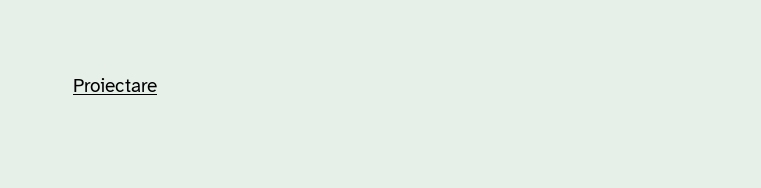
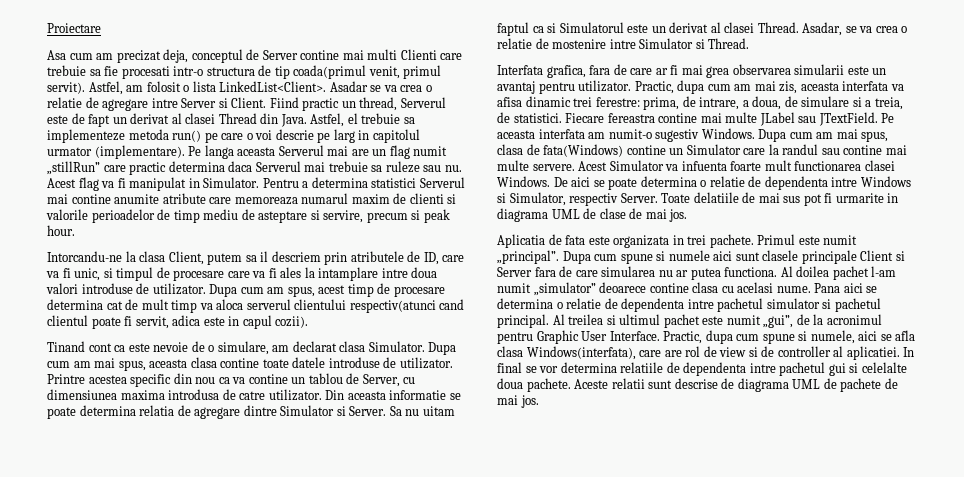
(157, 85) none -> [47,49,463,63] [47,65,442,79] [47,81,432,95] [47,97,446,111] [47,113,415,127] [47,129,420,143] [47,145,448,159] [47,161,462,175] [47,177,465,191] [47,193,457,205] [46,209,450,223] [47,225,75,236] [47,251,465,265] [46,267,438,281] [46,283,445,297] [47,299,465,313] [47,315,309,329] [47,341,457,355] [47,357,453,371] [47,373,416,387] [47,389,461,401] [47,405,455,419] [497,22,908,36] [497,38,750,49] [497,64,887,78] [497,80,904,94] [497,96,903,110] [497,112,895,126] [497,128,889,142] [497,144,907,157] [497,160,895,171] [497,176,911,190] [497,192,899,206] [497,208,688,222] [497,234,858,248] [497,250,905,264] [497,266,897,280] [497,282,878,296] [497,298,881,312] [497,314,882,328] [497,330,916,344] [497,346,915,360] [497,362,907,376] [497,378,898,392] [497,395,539,408] // Asa cum am precizat deja, conceptul de Server contine mai multi Clienti care trebuie sa fie procesati intr-o structura de tip coada(primul venit, primul servit). Astfel, am folosit o lista LinkedList<Client>. Asadar se va crea o relatie de agregare intre Server si Client. Fiind practic un thread, Serverul este de fapt un derivat al clasei Thread din Java. Astfel, el trebuie sa implementeze metoda run() pe care o voi descrie pe larg in capitolul urmator (implementare). Pe langa aceasta Serverul mai are un flag numit „stillRun” care practic determina daca Serverul mai trebuie sa ruleze sau nu. Acest flag va fi manipulat in Simulator. Pentru a determina statistici Serverul mai contine anumite atribute care memoreaza numarul maxim de clienti si valorile perioadelor de timp mediu de asteptare si servire, precum si peak hour. // Intorcandu-ne la clasa Client, putem sa il descriem prin atributele de ID, care va fi unic, si timpul de procesare care va fi ales la intamplare intre doua valori introduse de utilizator. Dupa cum am spus, acest timp de procesare determina cat de mult timp va aloca serverul clientului respectiv(atunci cand clientul poate fi servit, adica este in capul cozii). // Tinand cont ca este nevoie de o simulare, am declarat clasa Simulator. Dupa cum am mai spus, aceasta clasa contine toate datele introduse de utilizator. Printre acestea specific din nou ca va contine un tablou de Server, cu dimensiunea maxima introdusa de catre utilizator. Din aceasta informatie se poate determina relatia de agregare dintre Simulator si Server. Sa nu uitam faptul ca si Simulatorul este un derivat al clasei Thread. Asadar, se va crea o relatie de mostenire intre Simulator si Thread. // Interfata grafica, fara de care ar fi mai grea observarea simularii este un avantaj pentru utilizator. Practic, dupa cum am mai zis, aceasta interfata va afisa dinamic trei ferestre: prima, de intrare, a doua, de simulare si a treia, de statistici. Fiecare fereastra contine mai multe JLabel sau JTextField. Pe aceasta interfata am numit-o sugestiv Windows. Dupa cum am mai spus, clasa de fata(Windows) contine un Simulator care la randul sau contine mai multe servere. Acest Simulator va infuenta foarte mult functionarea clasei Windows. De aici se poate determina o relatie de dependenta intre Windows si Simulator, respectiv Server. Toate delatiile de mai sus pot fi urmarite in diagrama UML de clase de mai jos. // Aplicatia de fata este organizata in trei pachete. Primul este numit „principal”. Dupa cum spune si numele aici sunt clasele principale Client si Server fara de care simularea nu ar putea functiona. Al doilea pachet l-am numit „simulator” deoarece contine clasa cu acelasi nume. Pana aici se determina o relatie de dependenta intre pachetul simulator si pachetul principal. Al treilea si ultimul pachet este numit „gui”, de la acronimul pentru Graphic User Interface. Practic, dupa cum spune si numele, aici se afla clasa Windows(interfata), care are rol de view si de controller al aplicatiei. In final se vor determina relatiile de dependenta intre pachetul gui si celelalte doua pachete. Aceste relatii sunt descrise de diagrama UML de pachete de mai jos.

